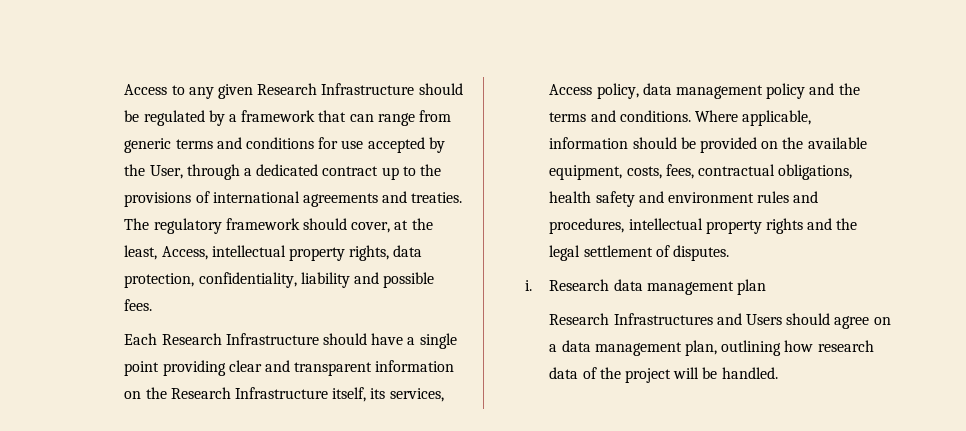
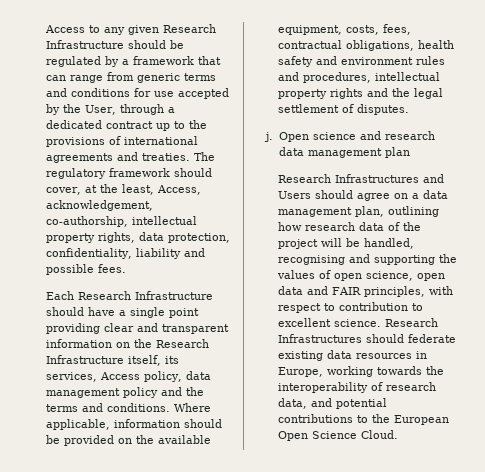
(208, 253) none -> [46,200,154,211] [46,216,129,227] acknowledgement, co-authorship,
[524,279,610,291] i. Research -> [264,131,435,142] j. Open science and research
[721,367,778,379] handled. -> [364,238,415,249] [278,254,458,265] [277,270,446,281] [278,286,454,297] [278,302,424,313] [278,318,439,327] [278,334,457,343] [278,350,428,361] [278,366,445,377] [278,382,437,393] [278,398,388,409] [278,414,450,425] [278,430,399,441] handled, recognising and supporting the values of open science, open data and FAIR principles, with respect to contribution to excellent science. Research Infrastructures should federate existing data resources in Europe, working towards the interoperability of research data, and potential contributions to the European Open Science Cloud.

